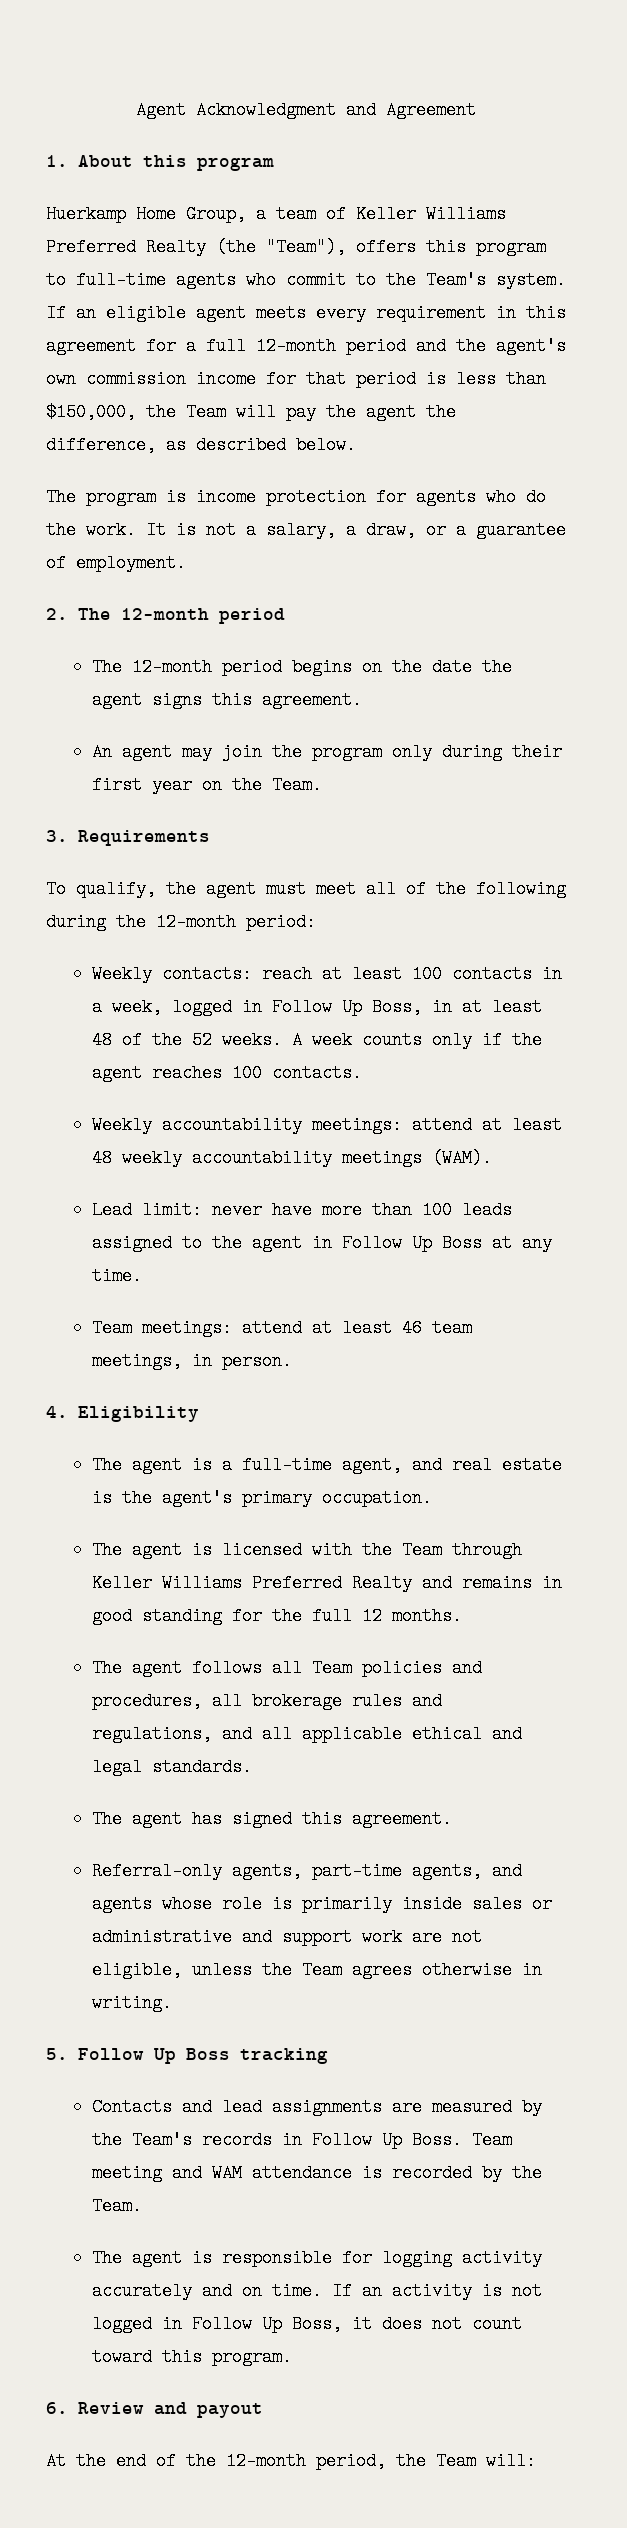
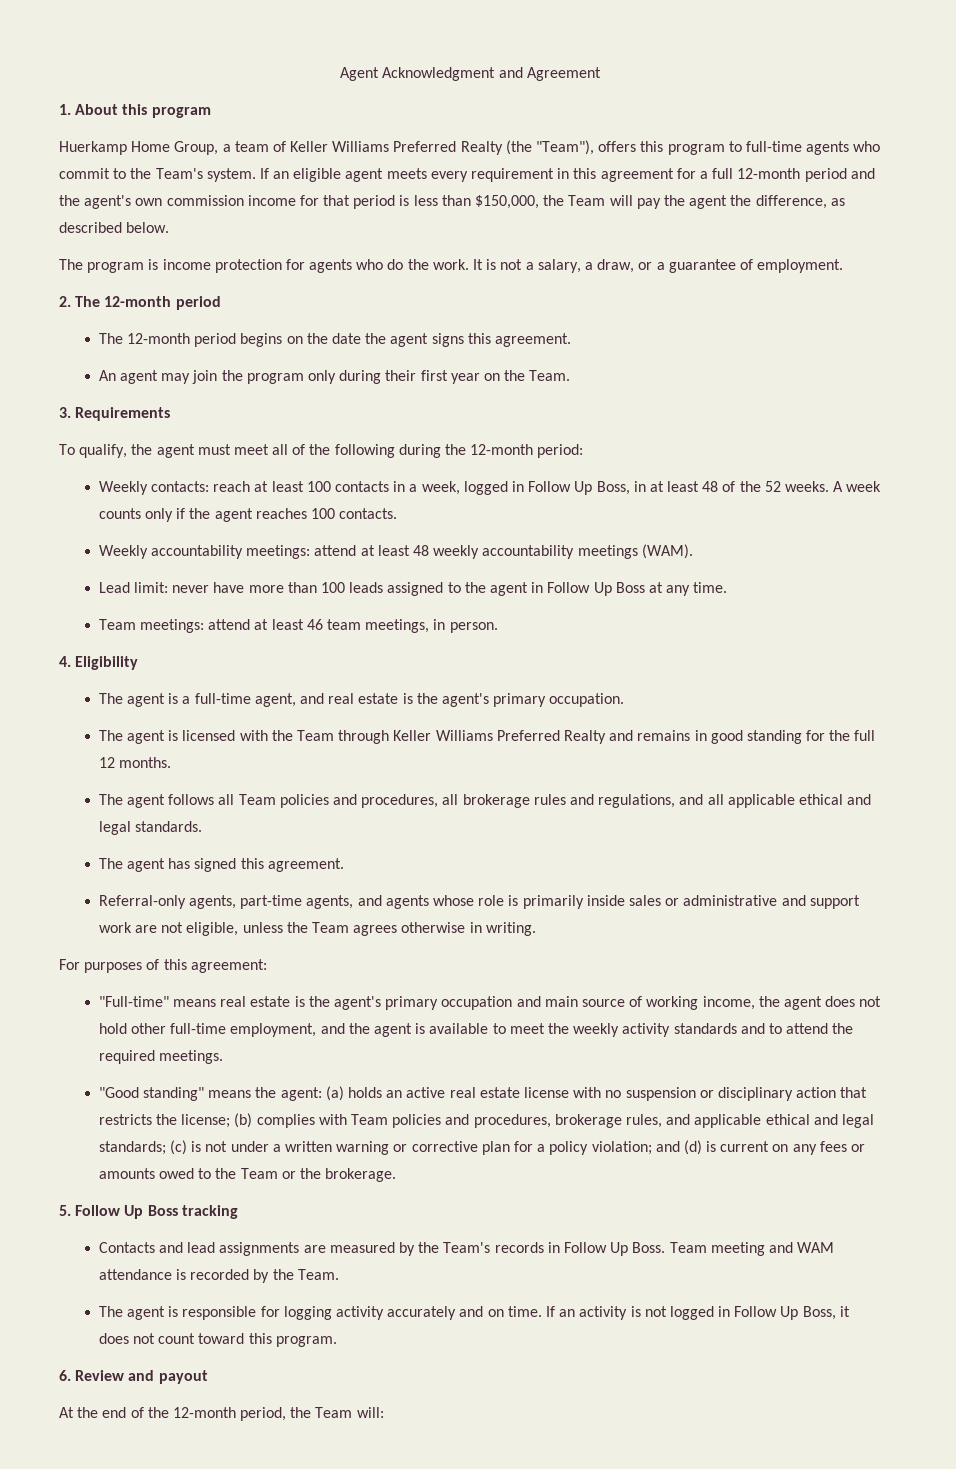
(172, 2003) none -> [59,959,267,973] [98,996,882,1010] [98,1023,854,1037] [98,1050,224,1064] [98,1086,868,1101] [98,1113,874,1128] [98,1140,865,1155] [98,1168,397,1182] // For purposes of this agreement: // "Full-time" means real estate is the agent's primary occupation and main source of working income, the agent does not hold other full-time employment, and the agent is available to meet the weekly activity standards and to attend the required meetings. // "Good standing" means the agent: (a) holds an active real estate license with no suspension or disciplinary action that restricts the license; (b) complies with Team policies and procedures, brokerage rules, and applicable ethical and legal standards; (c) is not under a written warning or corrective plan for a policy violation; and (d) is current on any fees or amounts owed to the Team or the brokerage.

